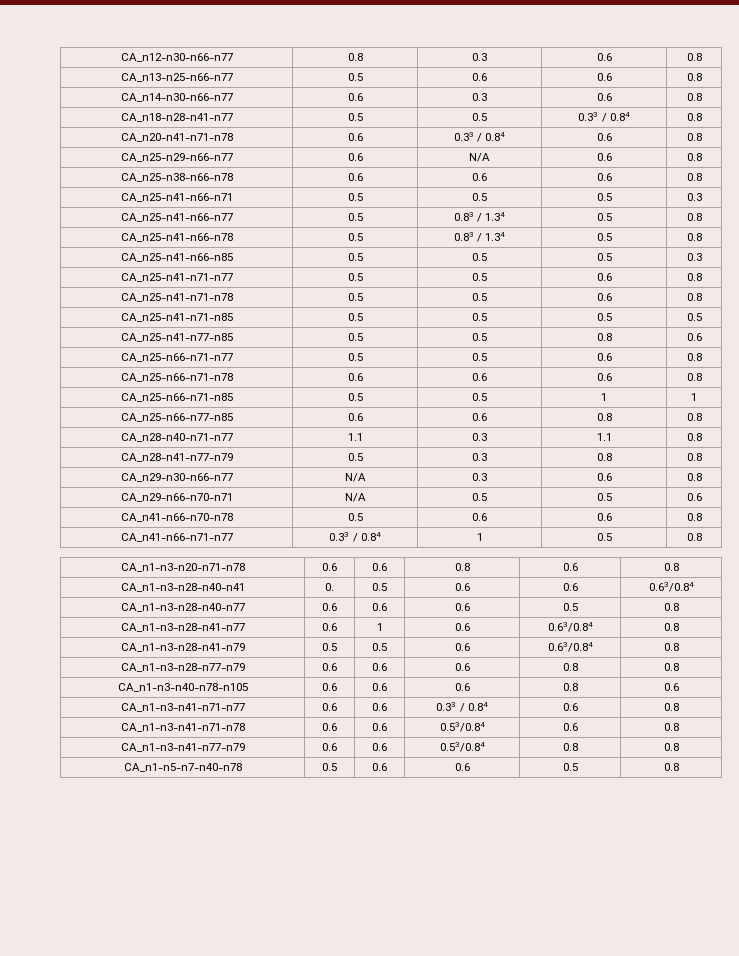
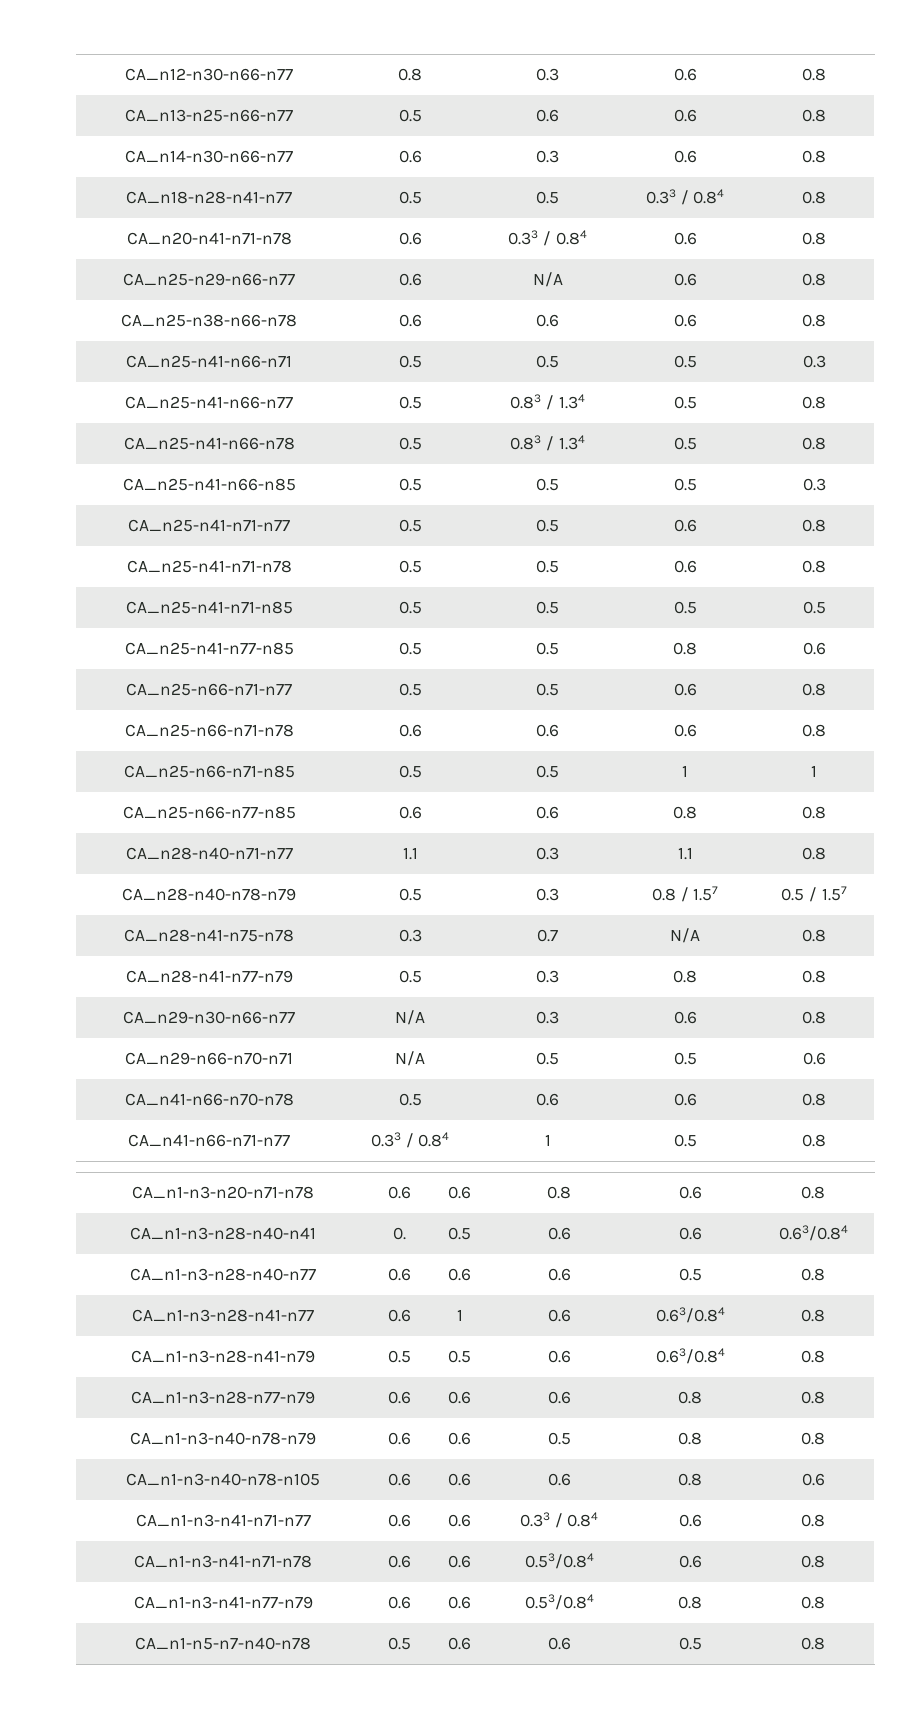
(702, 437) none -> [122,888,296,901] [398,888,422,901] [536,888,559,901] [651,886,719,902] [781,886,847,902] [124,929,294,942] [398,929,422,942] [537,929,558,942] [670,928,700,943] [802,929,826,942] // CA_n28-n40-n78-n79 | 0.5 | 0.3 | 0.8 / 1.57 | 0.5 / 1.57 // CA_n28-n41-n75-n78 | 0.3 | 0.7 | N/A | 0.8
(679, 667) none -> [130,1432,316,1445] [388,1432,411,1445] [448,1432,471,1445] [547,1432,571,1445] [678,1432,702,1445] [801,1432,825,1445] // CA_n1-n3-n40-n78-n79 | 0.6 | 0.6 | 0.5 | 0.8 | 0.8

